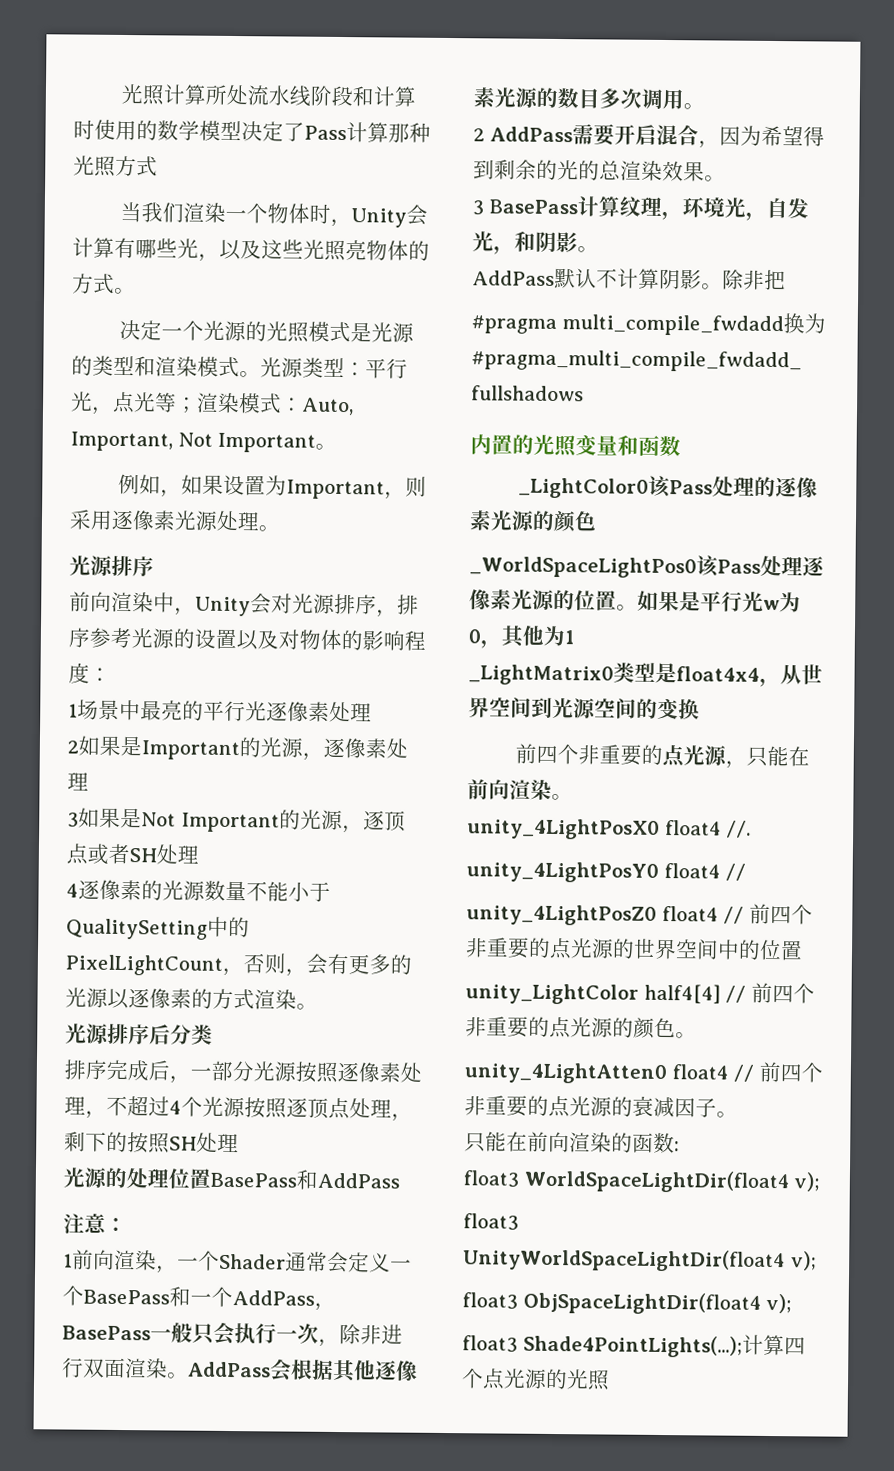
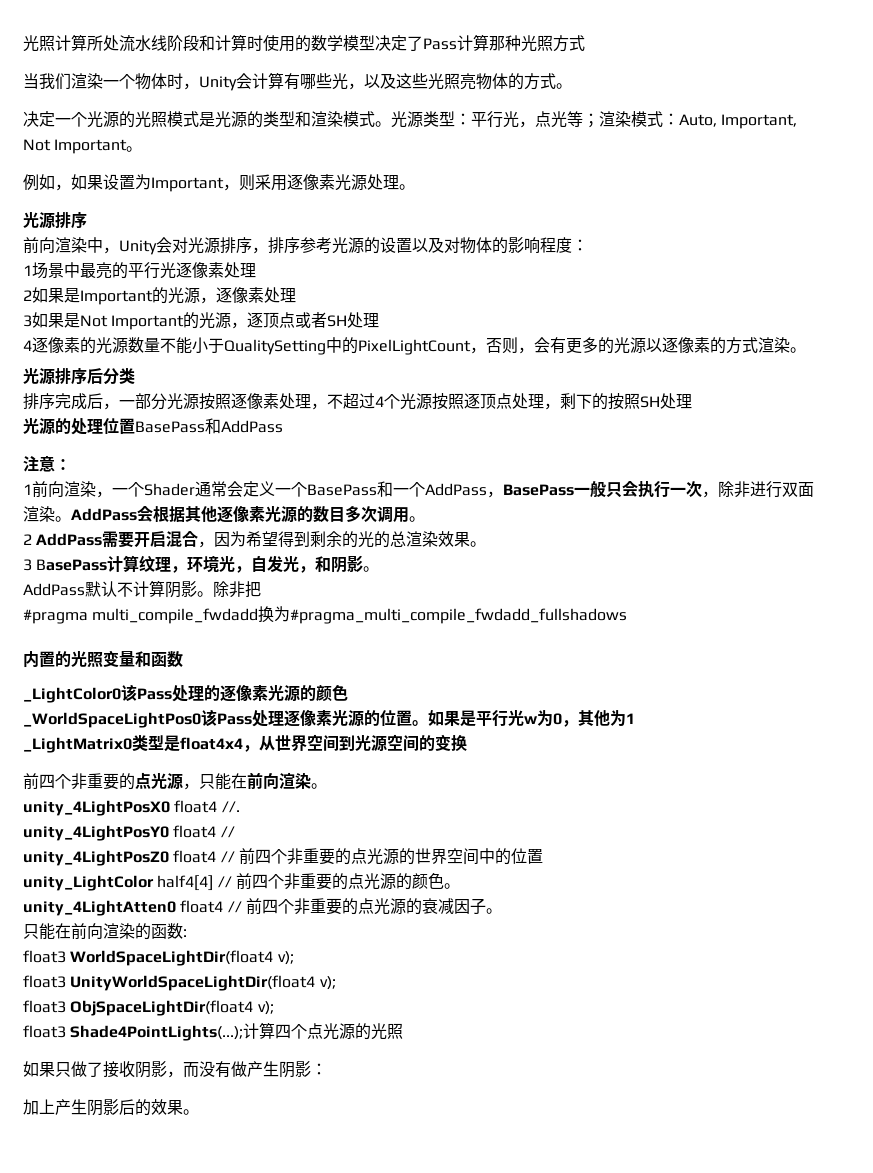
(610, 1380) none -> [23,1061,327,1078] [23,1099,199,1116] // 如果只做了接收阴影，而没有做产生阴影： // 加上产生阴影后的效果。

